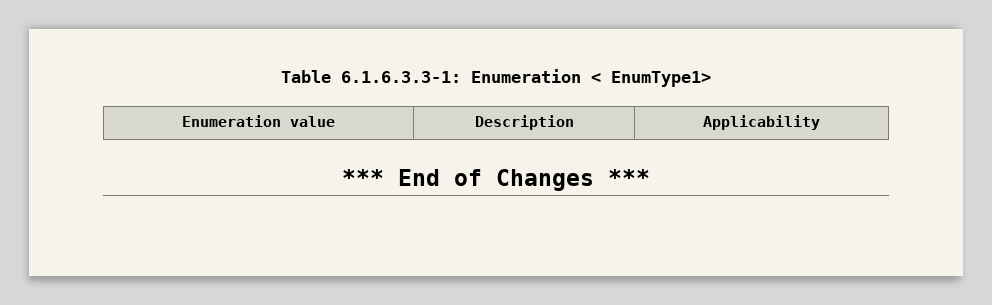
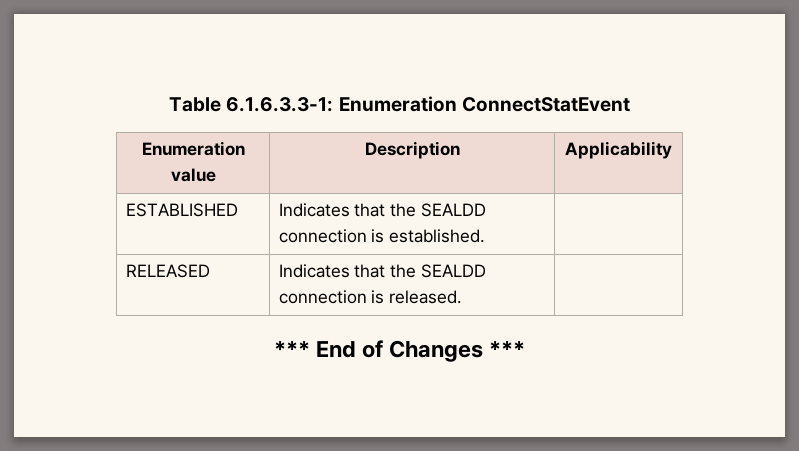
[591,71,711,87] < EnumType1> -> [461,97,630,112] ConnectStatEvent
(820, 122) none -> [125,203,238,217] [278,203,486,217] [278,229,485,243] [125,264,210,278] [278,264,486,278] [278,290,462,304] // ESTABLISHED | Indicates that the SEALDD connection is established. | // RELEASED | Indicates that the SEALDD connection is released. |

